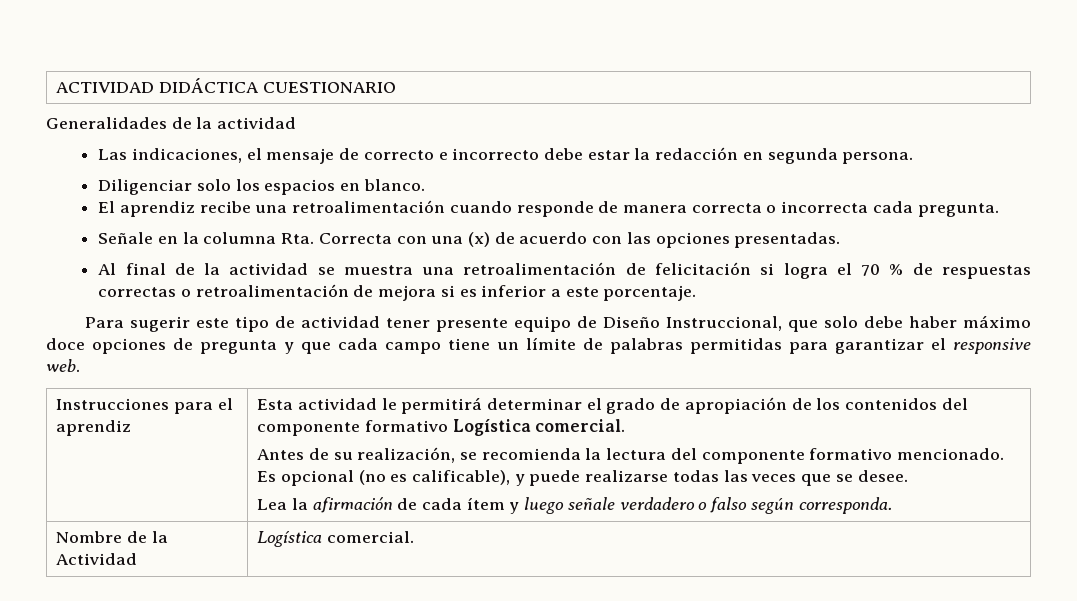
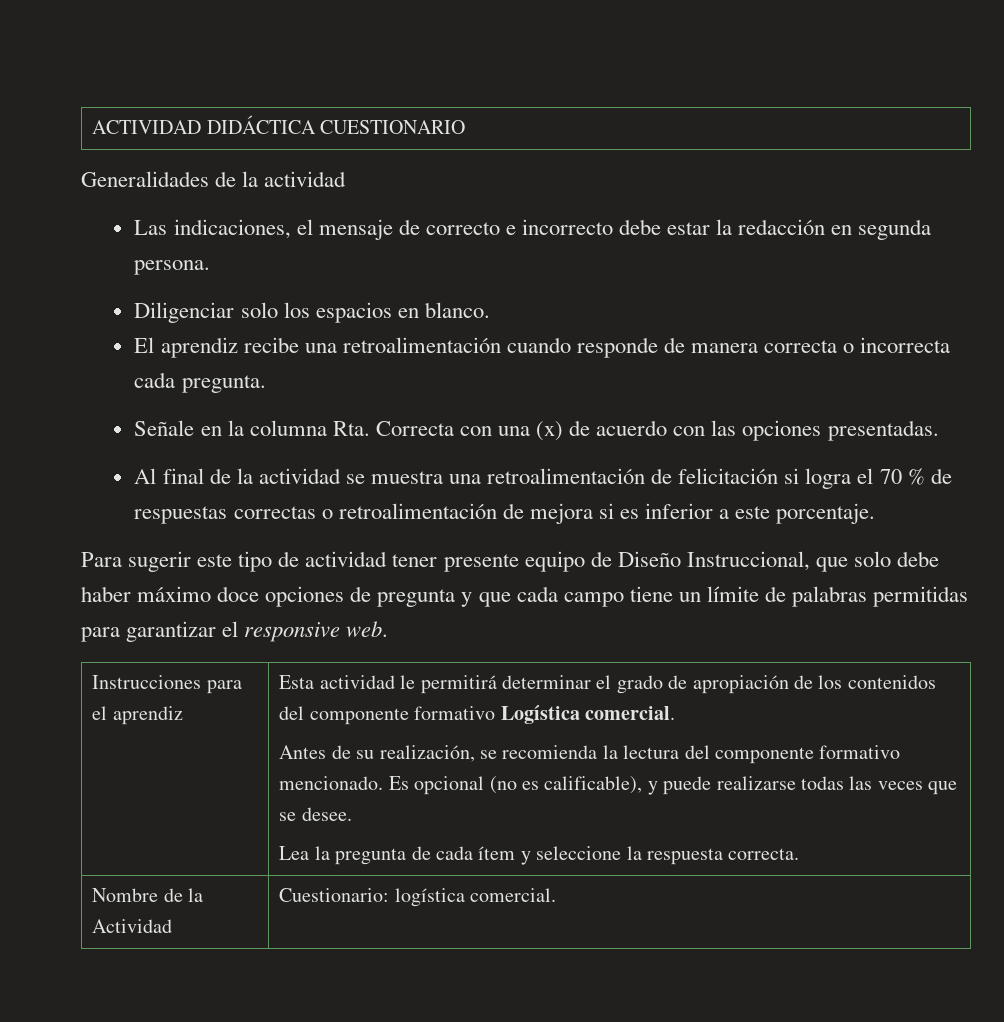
[312,497,393,513] afirmación -> [335,848,407,865] pregunta
[524,497,892,514] luego señale verdadero o falso según corresponda. -> [536,846,800,865] seleccione la respuesta correcta.
[257,531,323,547] Logística -> [279,888,465,907] Cuestionario: logística

